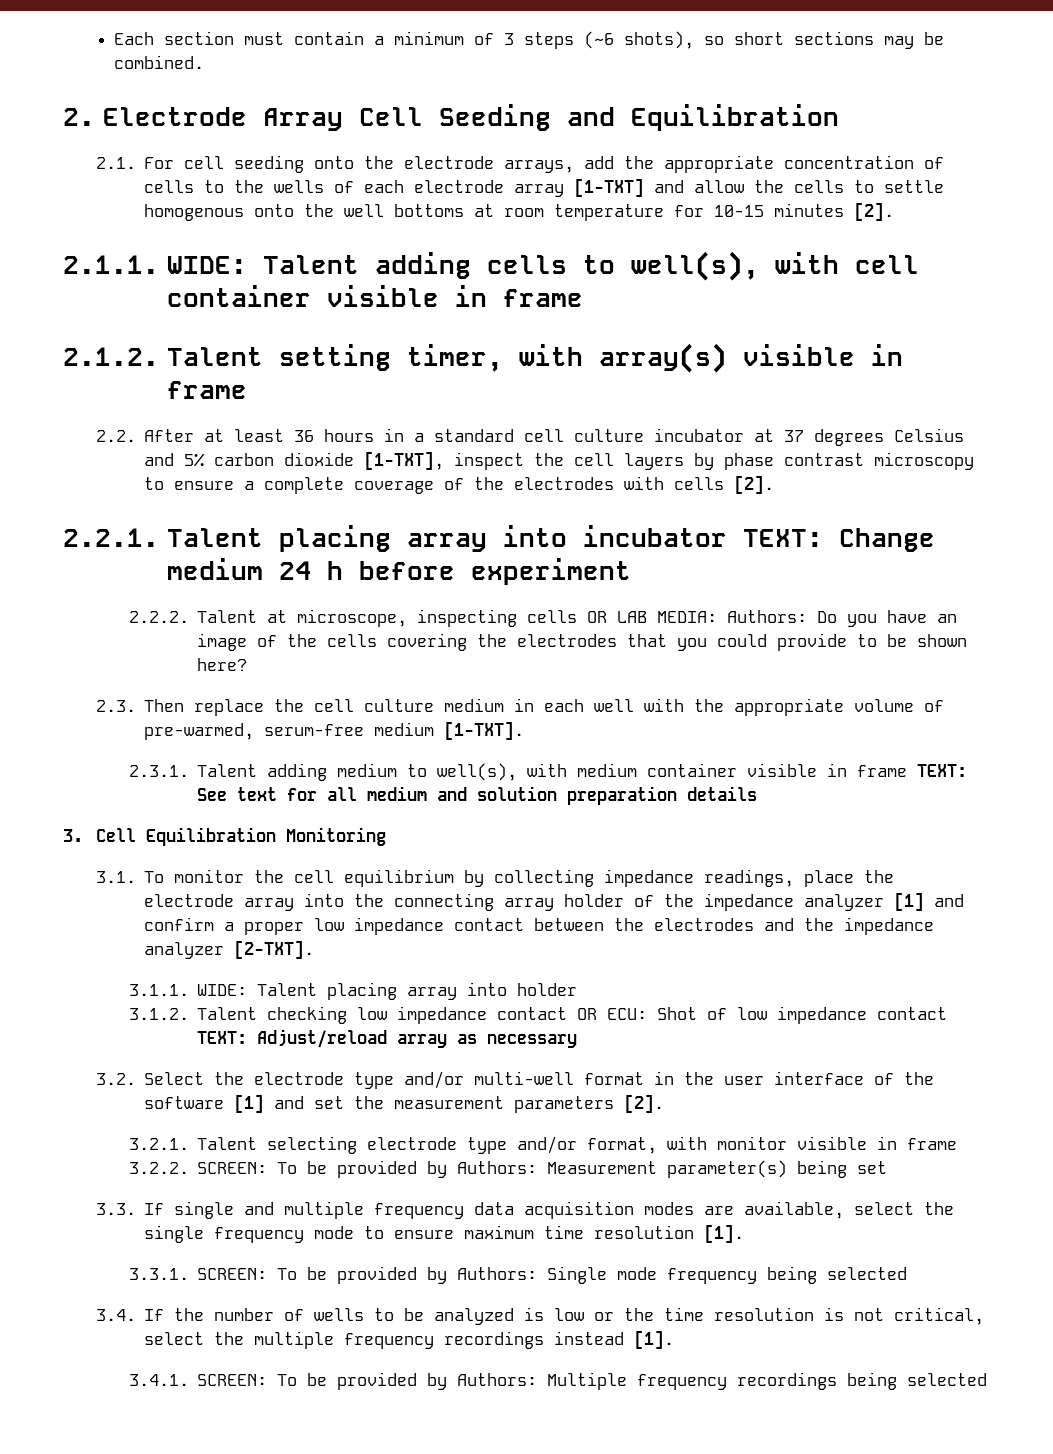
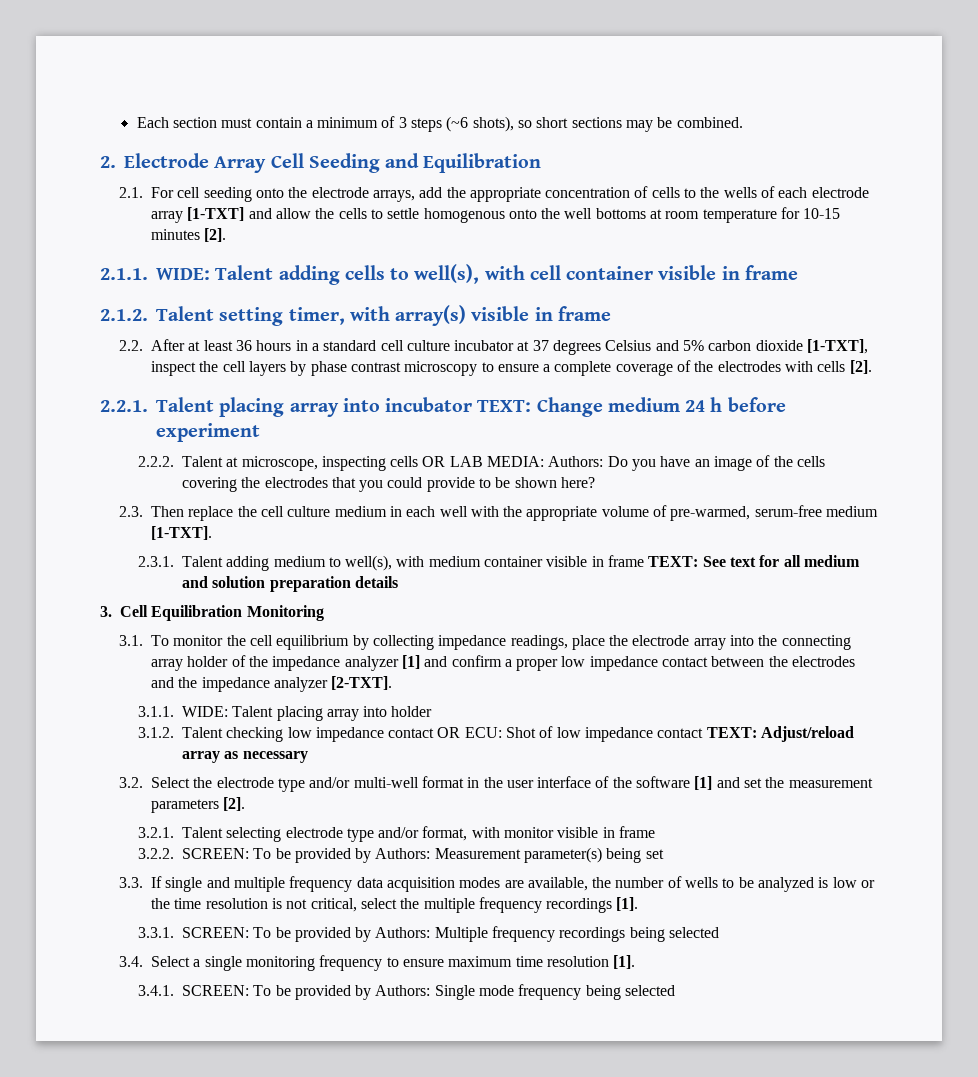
[853,1202,954,1215] [143,1224,744,1243] [128,1266,907,1284] [95,1309,164,1321] select the single frequency mode to ensure maximum time resolution [1]. // 3.3.1. SCREEN: To be provided by Authors: Single mode frequency being selected // 3.4. If -> (588, 884) none
[553,1330,674,1349] [128,1374,189,1386] instead [1]. // 3.4.1. -> [616,897,639,911] [137,927,174,938] [1]. // 3.3.1.
(987, 1379) none -> [118,955,636,971] [137,984,676,1000] // 3.4. Select a single monitoring frequency to ensure maximum time resolution [1]. // 3.4.1. SCREEN: To be provided by Authors: Single mode frequency being selected

